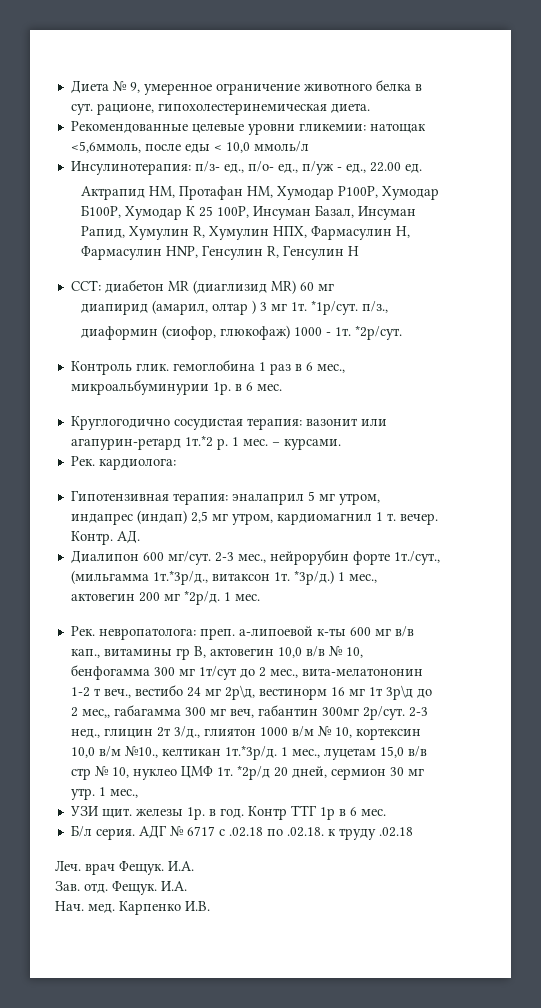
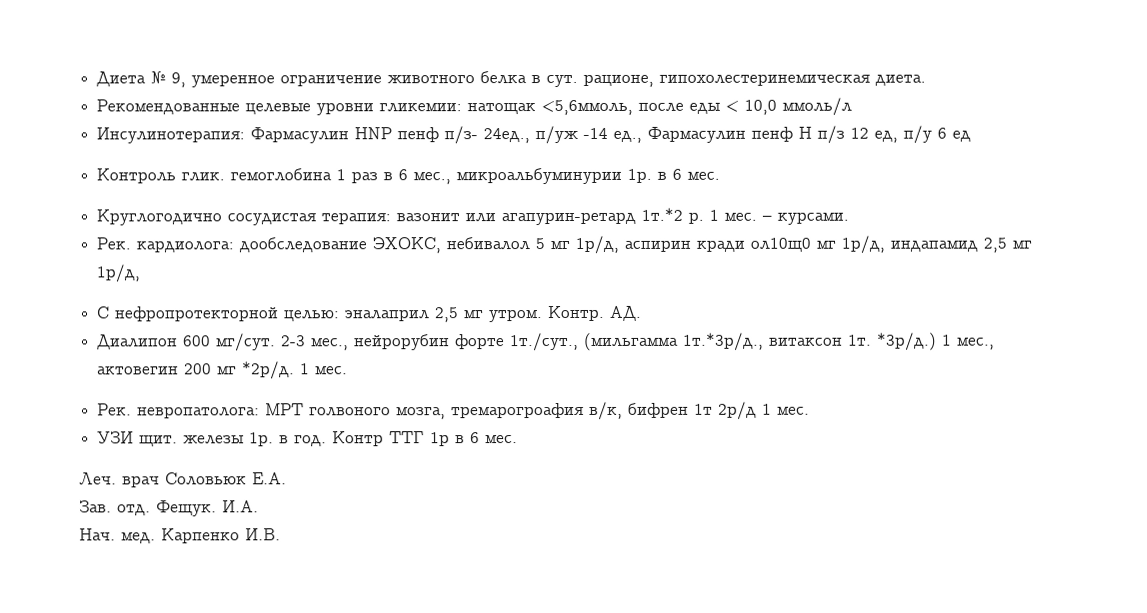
[194,161,422,175] [80,186,439,200] [80,205,416,220] [80,226,410,240] [80,246,359,260] [70,280,334,294] [80,300,388,315] [80,325,402,340] п/з- ед., п/о- ед., п/уж - ед., 22.00 ед. // Актрапид НМ, Протафан НМ, Хумодар Р100Р, Хумодар Б100Р, Хумодар К 25 100Р, Инсуман Базал, Инсуман Рапид, Хумулин R, Хумулин НПХ, Фармасулин Н, Фармасулин НNР, Генсулин R, Генсулин Н // ССТ: диабетон МR (диаглизид МR) 60 мг // диапирид (амарил, олтар ) 3 мг 1т. *1р/сут. п/з., // диаформин (сиофор, глюкофаж) 1000 - 1т. *2р/сут. -> [250,125,972,145] Фармасулин НNP пенф п/з- 24ед., п/уж -14 ед., Фармасулин пенф Н п/з 12 ед, п/у 6 ед
[70,491,380,505] [70,510,438,525] // Гипотензивная терапия: эналаприл 5 мг утром, индапрес (индап) 2,5 мг утром, кардиомагнил 1 т. вечер. -> [239,235,1033,254] [96,264,141,283] [96,306,544,323] дообследование ЭХОКС, небивалол 5 мг 1р/д, аспирин кради ол10щ0 мг 1р/д, индапамид 2,5 мг 1р/д, // С нефропротекторной целью: эналаприл 2,5 мг утром.
[199,626,414,640] [70,646,363,660] [70,665,423,680] [70,685,432,700] [70,705,428,720] [70,726,421,740] [70,745,427,760] [70,765,424,780] [70,787,138,800] преп. а-липоевой к-ты 600 мг в/в кап., витамины гр В, актовегин 10,0 в/в № 10, бенфогамма 300 мг 1т/сут до 2 мес., вита-мелатононин 1-2 т веч., вестибо 24 мг 2р\д, вестинорм 16 мг 1т 3р\д до 2 мес,, габагамма 300 мг веч, габантин 300мг 2р/сут. 2-3 нед., глицин 2т 3/д., глиятон 1000 в/м № 10, кортексин 10,0 в/м №10., келтикан 1т.*3р/д. 1 мес., луцетам 15,0 в/в стр № 10, нуклео ЦМФ 1т. *2р/д 20 дней, сермион 30 мг утр. 1 мес., -> [265,401,811,420] МРТ голвоного мозга, тремарогроафия в/к, бифрен 1т 2р/д 1 мес.
[70,825,413,840] // Б/л серия. АДГ № 6717 с .02.18 по .02.18. к труду .02.18 -> (519, 439) none
[119,861,194,875] Фещук. И.А. -> [165,472,287,486] Соловьюк Е.А.

